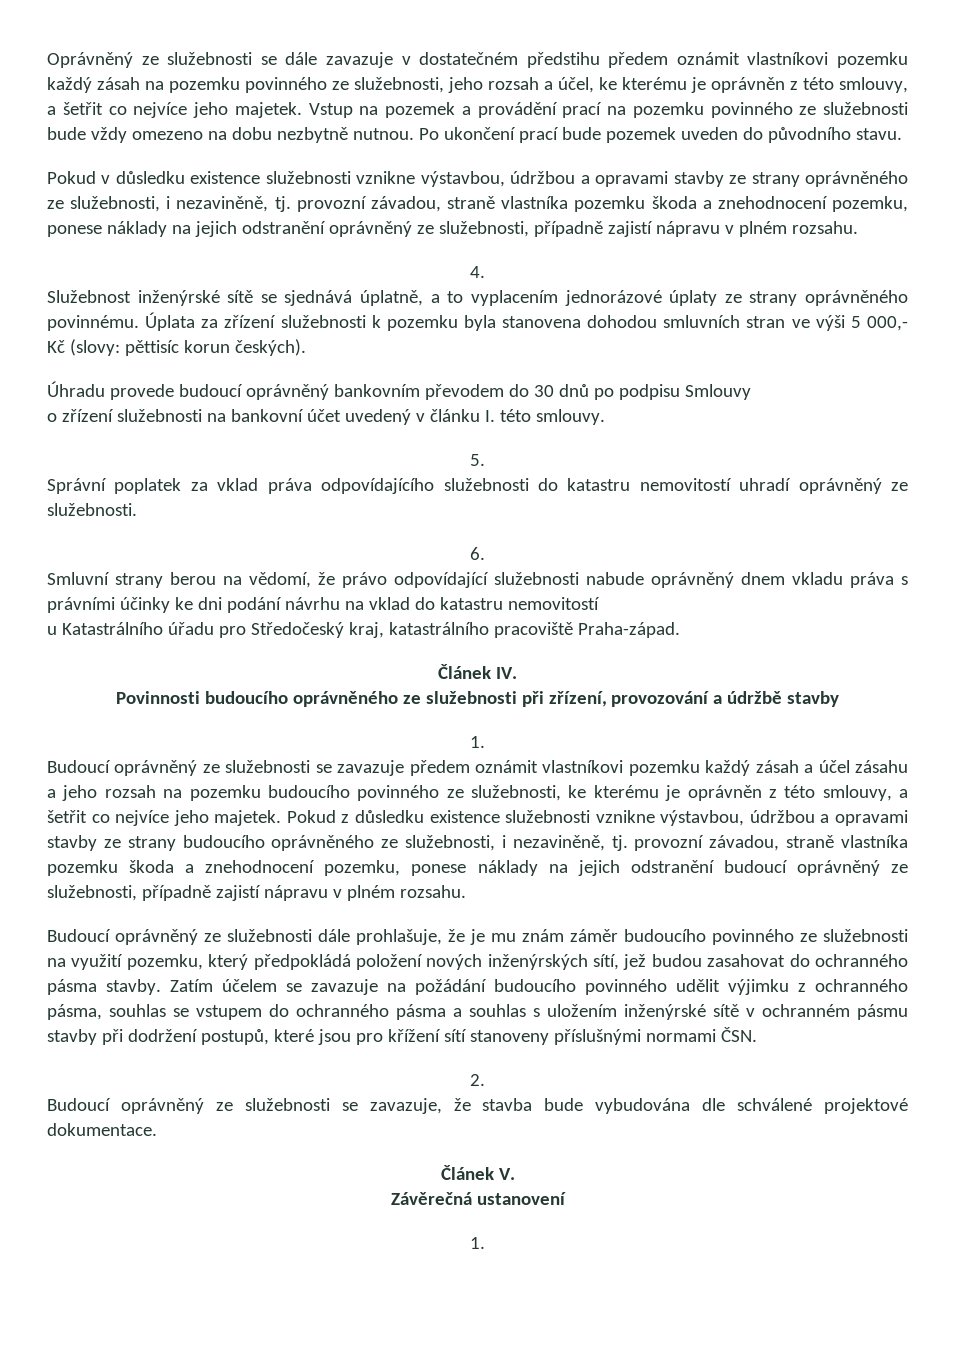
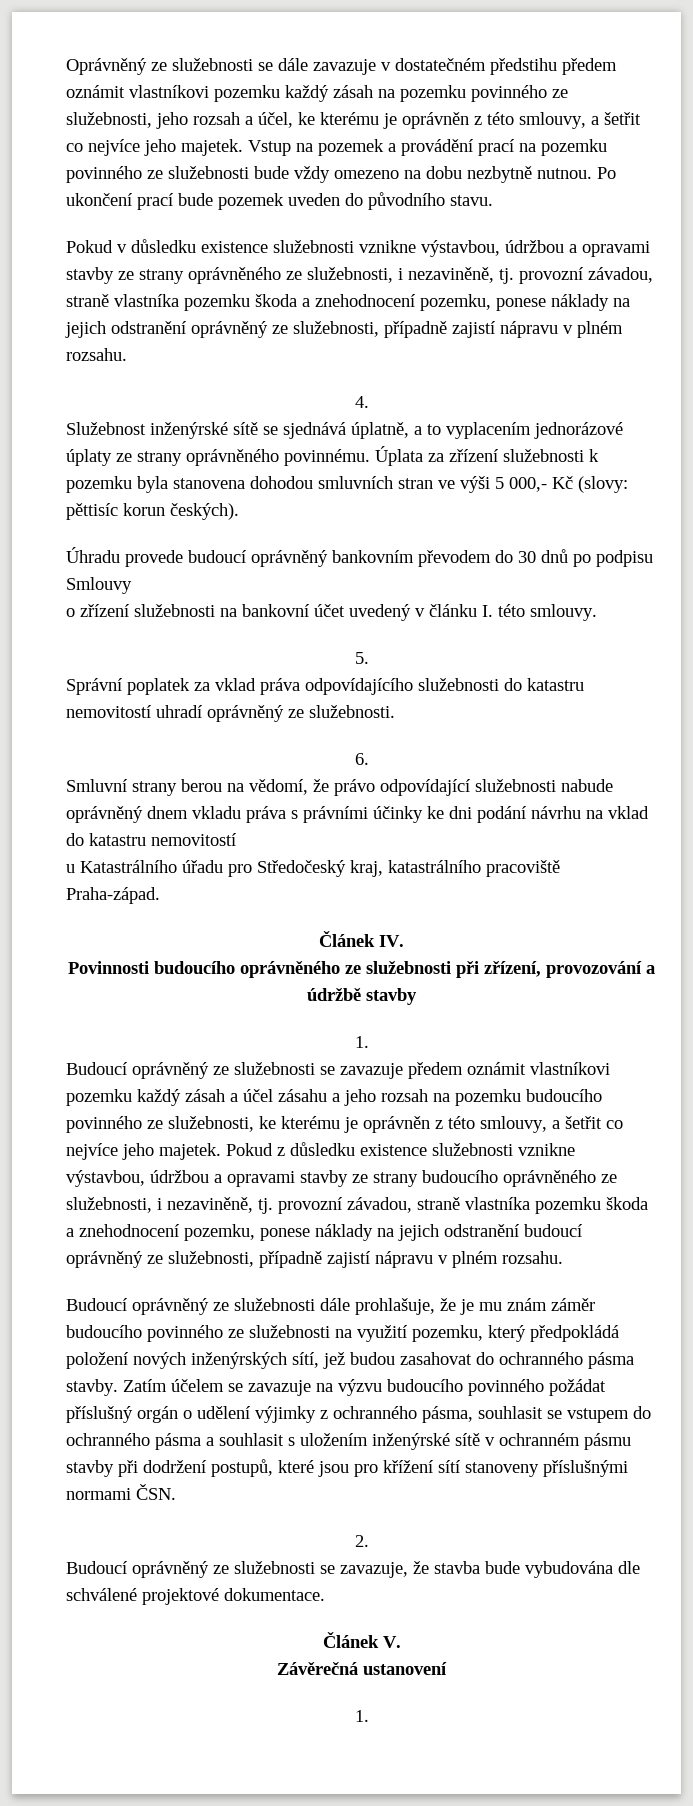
[415,979,789,995] požádání budoucího povinného udělit výjimku -> [338,1379,606,1396] [66,1406,316,1423] výzvu budoucího povinného požádat příslušný orgán o udělení výjimky
[109,1004,166,1017] souhlas -> [478,1406,543,1419] souhlasit
[469,1004,526,1017] souhlas -> [219,1433,284,1446] souhlasit

